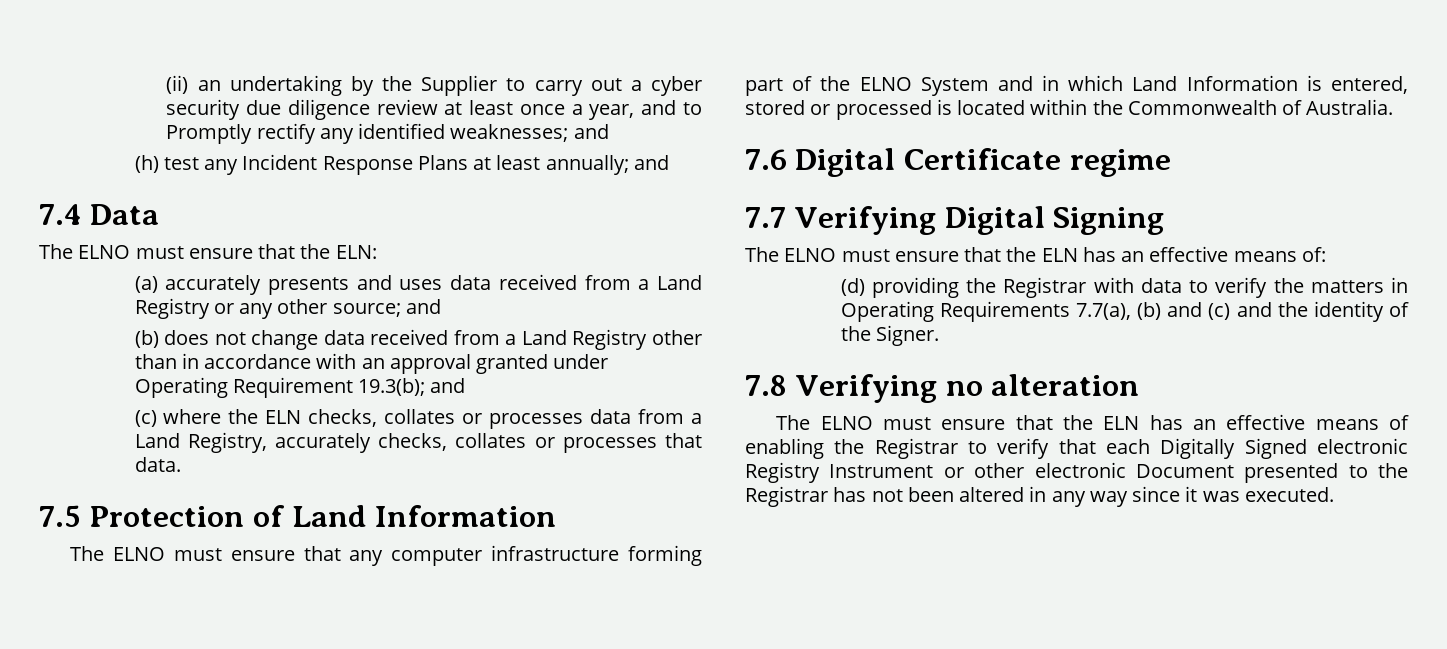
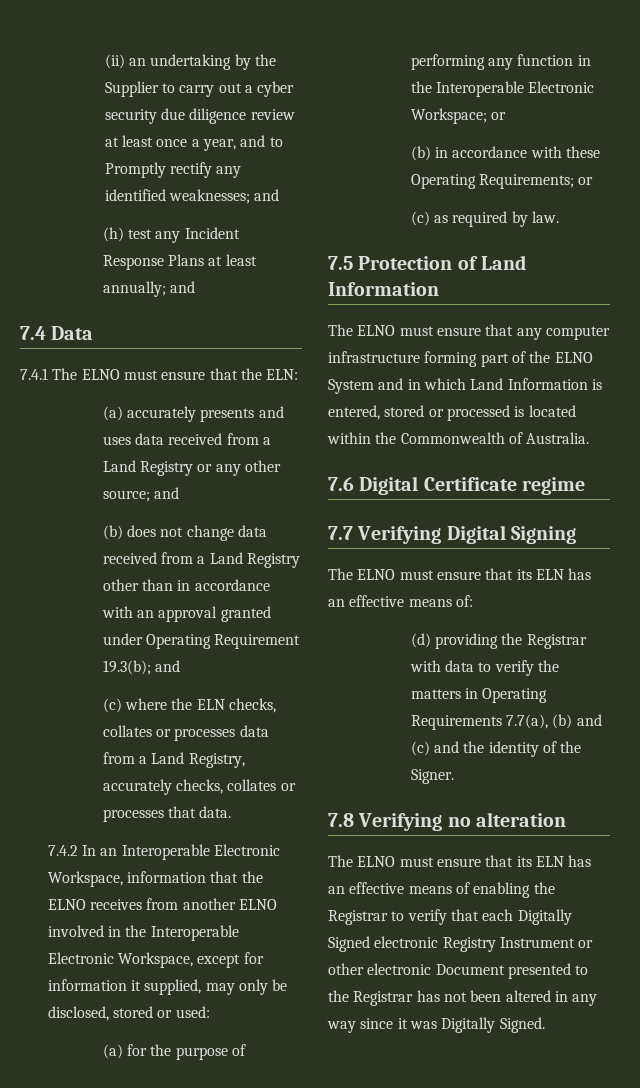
(160, 214) none -> [20,368,48,380] 7.4.1
(181, 464) none -> [47,844,280,860] [47,871,263,887] [47,898,277,910] [47,925,239,941] [47,952,264,968] [47,979,288,995] [47,1006,210,1021] [102,1044,246,1060] [410,54,591,70] [410,81,595,97] [410,108,506,124] [410,146,600,161] [410,174,594,189] [410,211,559,227] // 7.4.2 In an Interoperable Electronic Workspace, information that the ELNO receives from another ELNO involved in the Interoperable Electronic Workspace, except for information it supplied, may only be disclosed, stored or used: // (a) for the purpose of performing any function in the Interoperable Electronic Workspace; or // (b) in accordance with these Operating Requirements; or // (c) as required by law.
[1006,247,1037,262] the -> [516,569,532,580] its
[1062,415,1093,430] the -> [516,856,532,867] its
[1244,487,1334,502] executed. -> [441,1017,545,1033] Digitally Signed.

